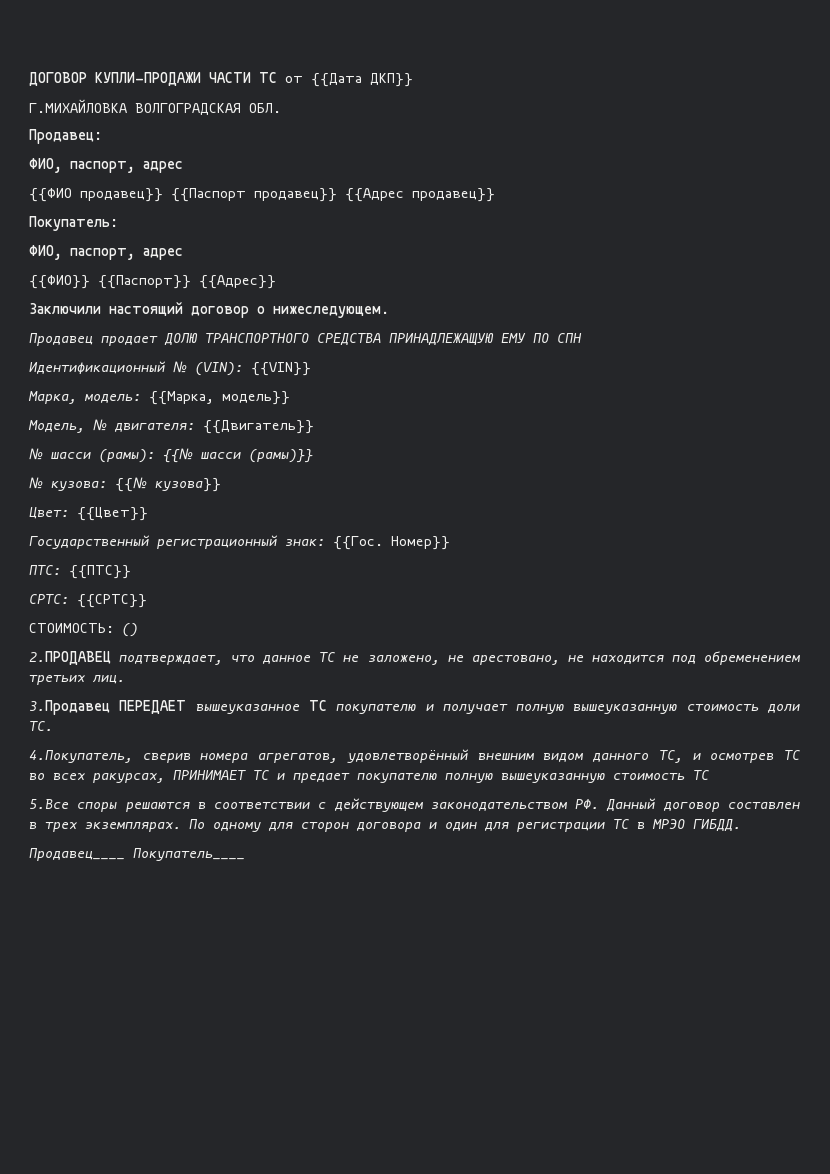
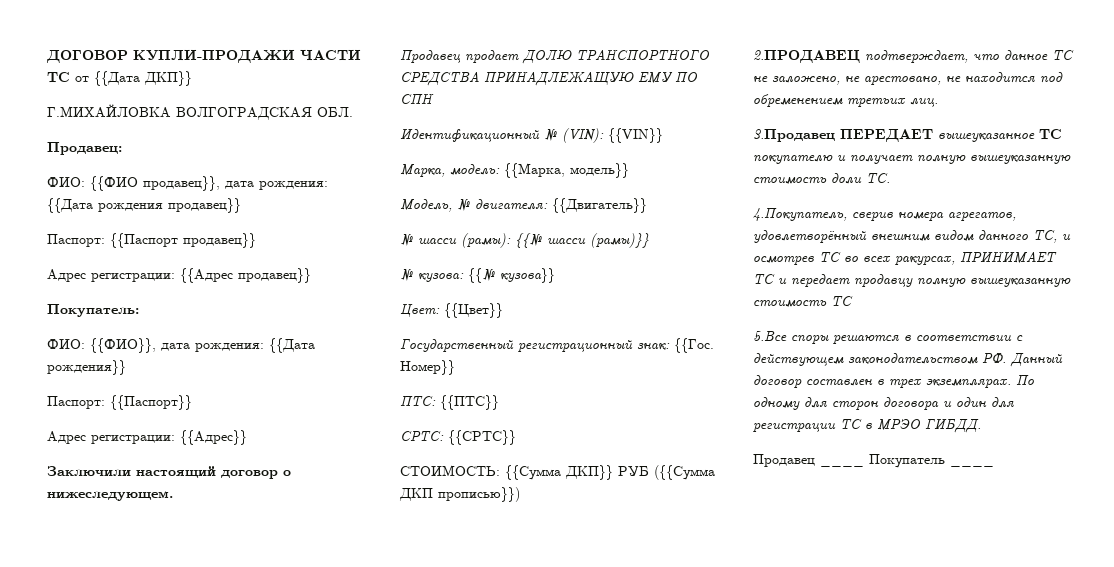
[29,158,183,173] [29,188,163,202] ФИО, паспорт, адрес // {{ФИО продавец}} -> [47,176,328,191] [47,198,241,213] [47,234,105,247] ФИО: {{ФИО продавец}}, дата рождения: {{Дата рождения продавец}} // Паспорт:
(337, 195) none -> [47,269,175,282] // Адрес регистрации:
[29,245,183,260] [29,275,90,289] ФИО, паспорт, адрес // {{ФИО}} -> [47,338,315,353] [47,360,126,375] [47,396,105,409] ФИО: {{ФИО}}, дата рождения: {{Дата рождения}} // Паспорт:
(191, 282) none -> [47,431,175,444] // Адрес регистрации:
[122,623,138,637] () -> [505,465,715,480] [399,487,520,502] {{Сумма ДКП}} РУБ ({{Сумма ДКП прописью}})
[293,773,437,783] предает покупателю -> [791,274,913,288] передает продавцу
[29,848,245,861] Продавец____ Покупатель____ -> [753,454,994,468] Продавец ____ Покупатель ____

